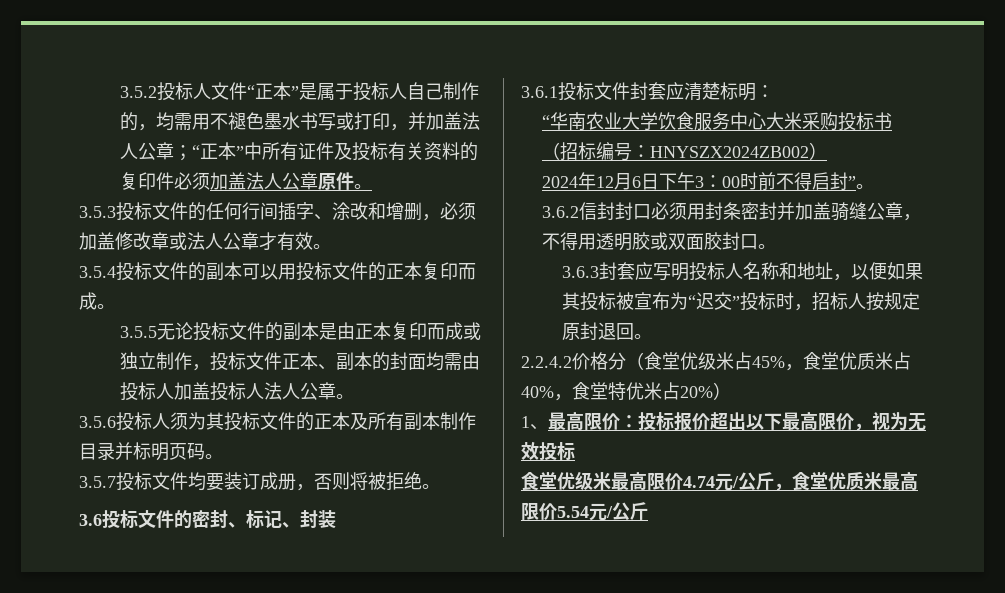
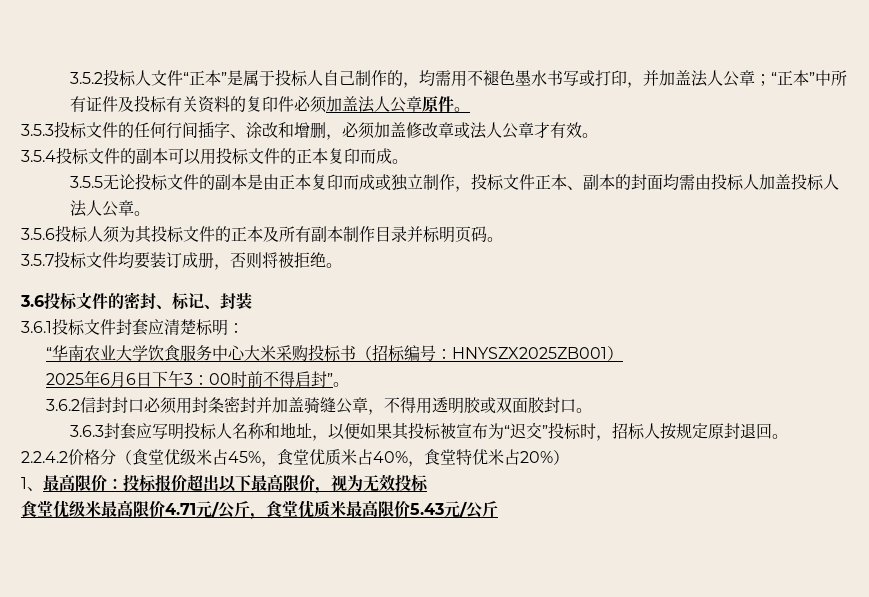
[649,142,827,160] [541,172,614,190] HNYSZX2024ZB002） // 2024年12 -> [451,346,623,361] [45,370,110,387] HNYSZX2025ZB001） // 2025年6
[683,476,715,488] 4.74 -> [165,503,196,515] 4.71
[557,506,589,518] 5.54 -> [410,503,444,515] 5.43

